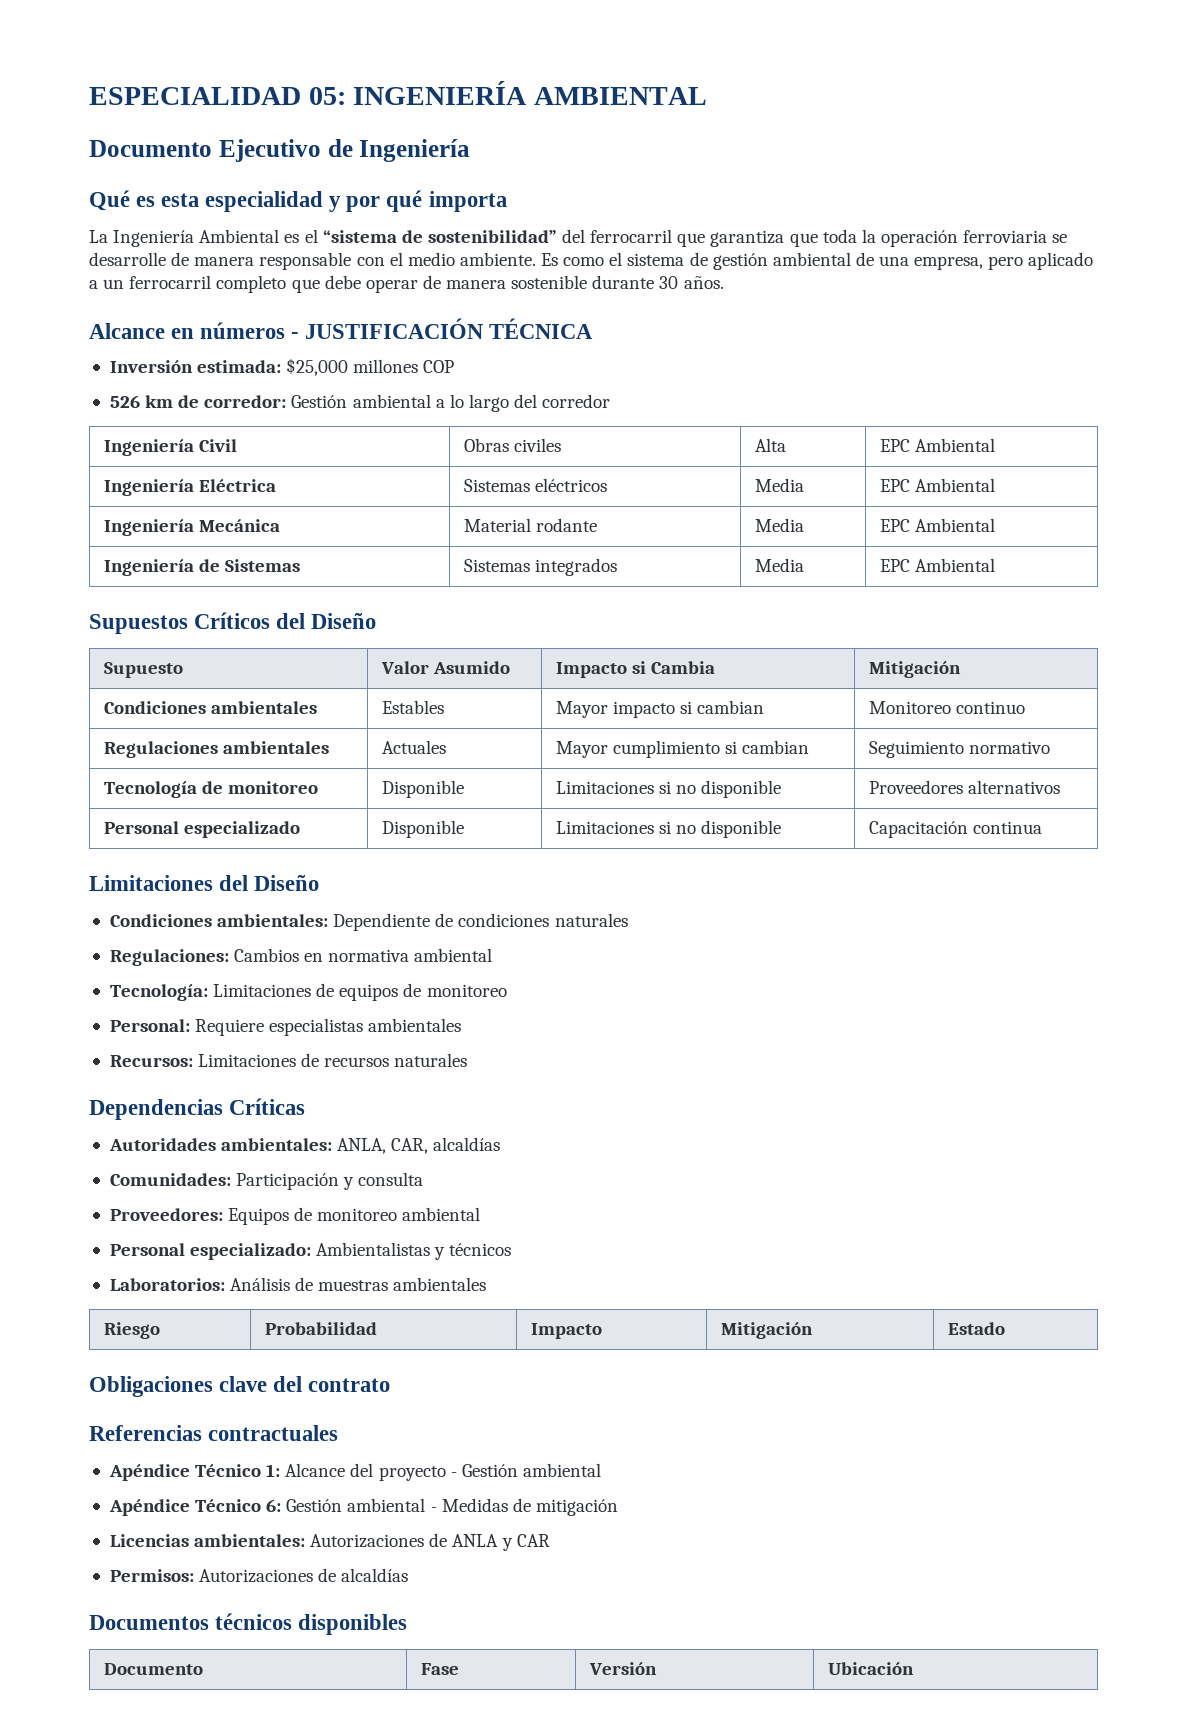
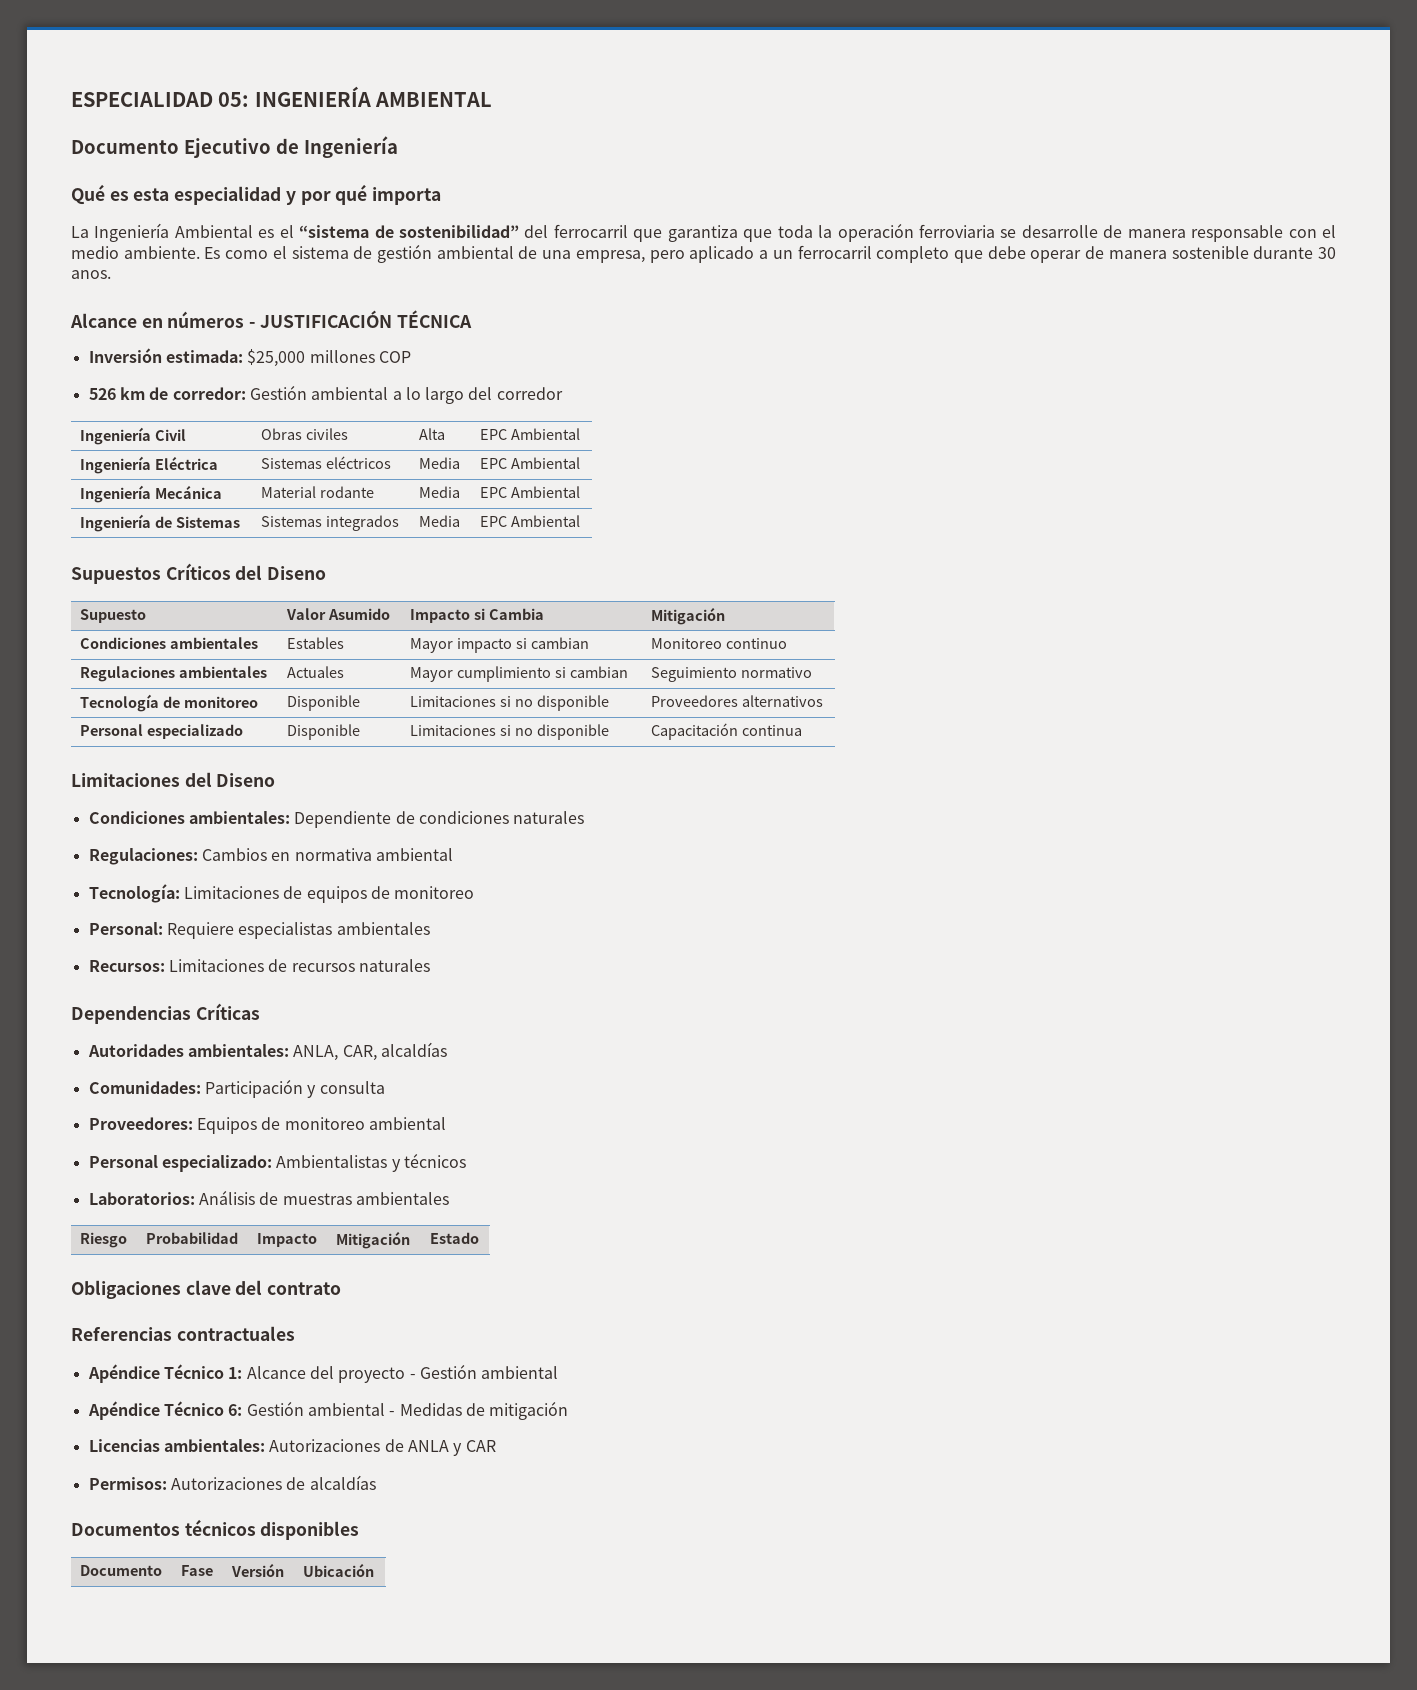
[683,276,724,289] años. -> [71,270,111,279] anos.
[311,613,377,629] Diseño -> [267,566,327,580] Diseno
[254,875,320,891] Diseño -> [216,773,276,787] Diseno

